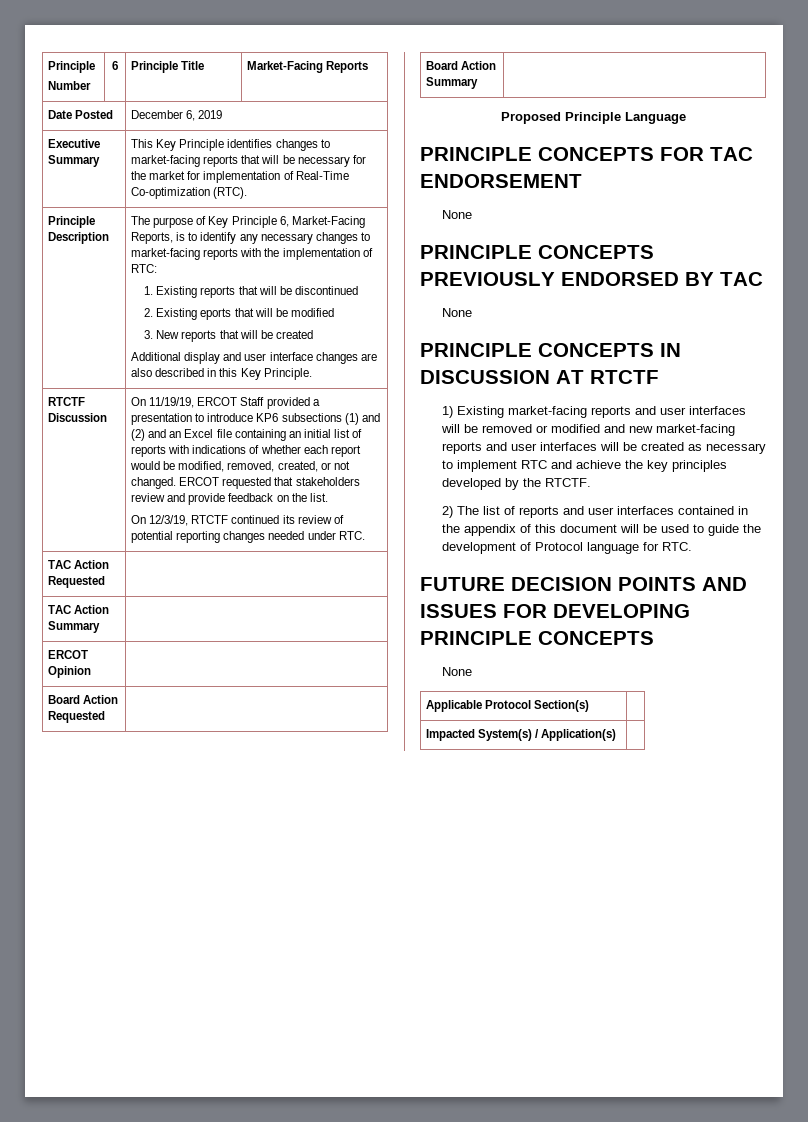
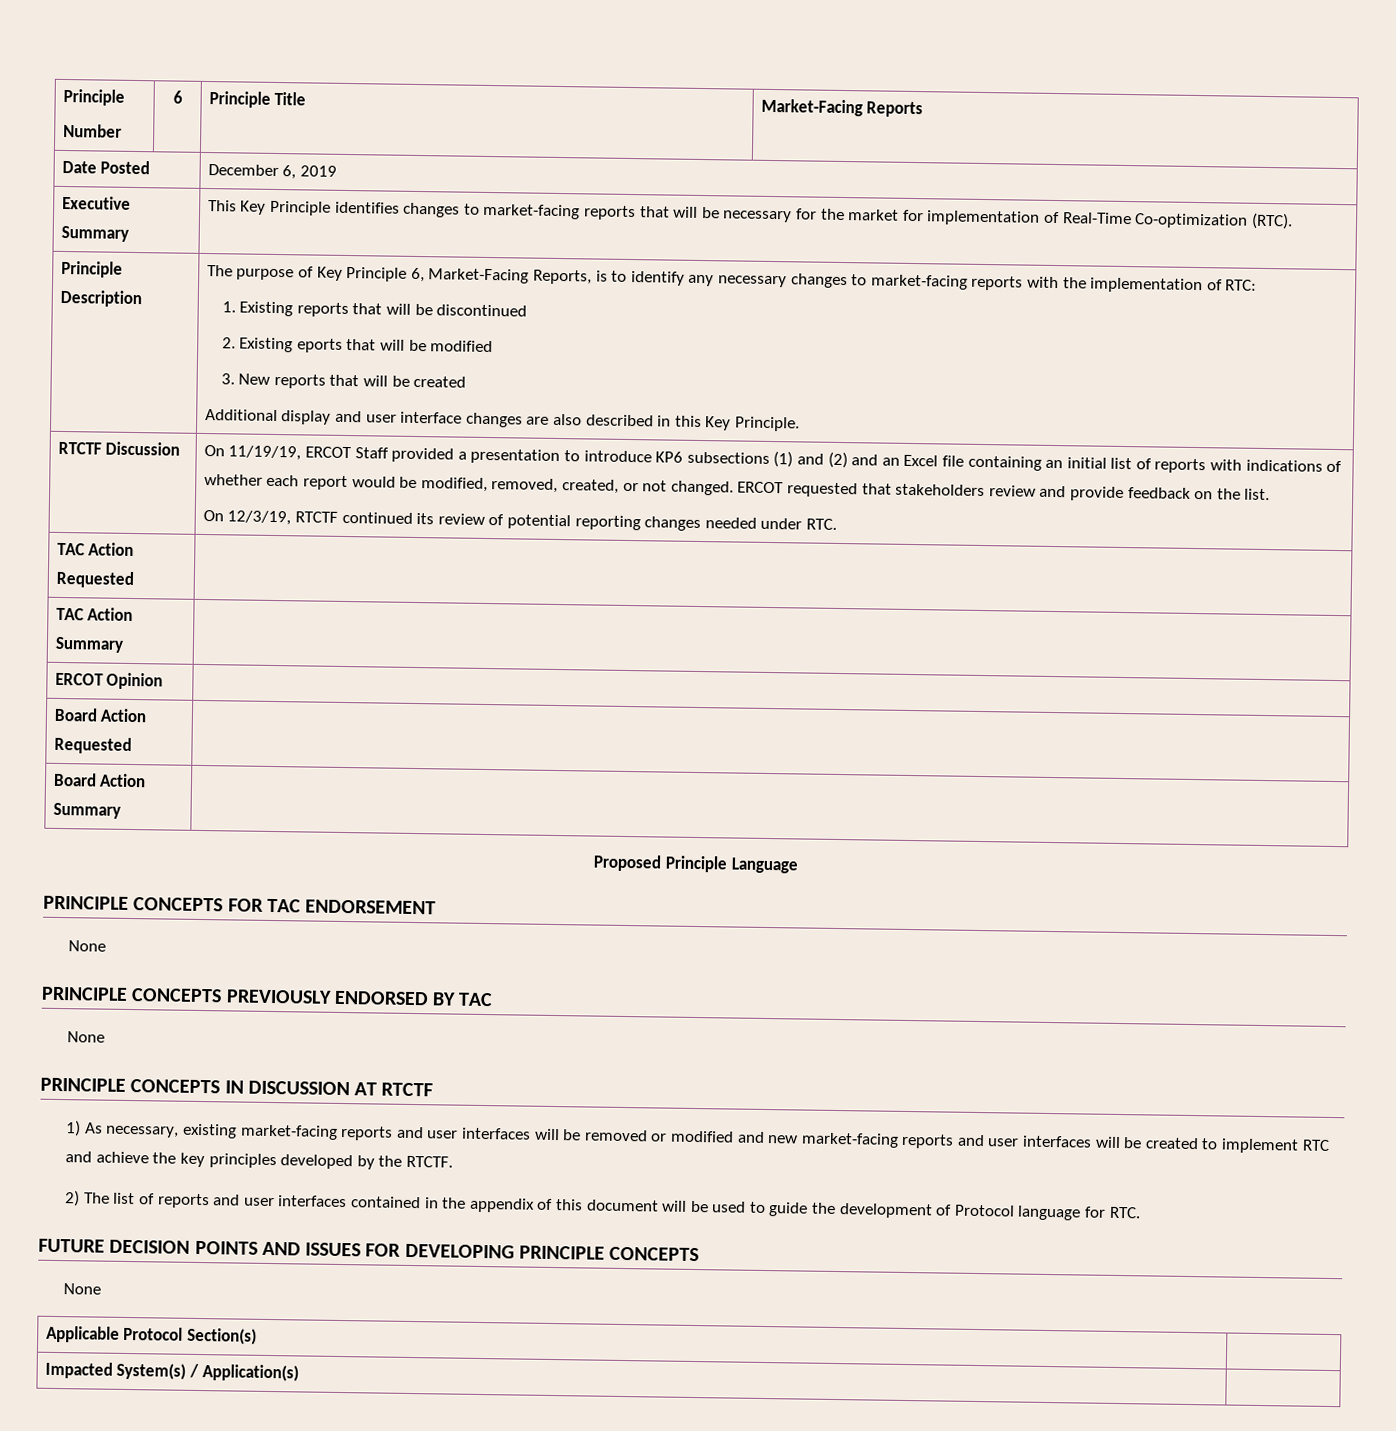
[456,406,504,418] Existing -> [84,1122,238,1139] As necessary, existing
[687,443,766,454] as necessary -> (1199, 1143) none

